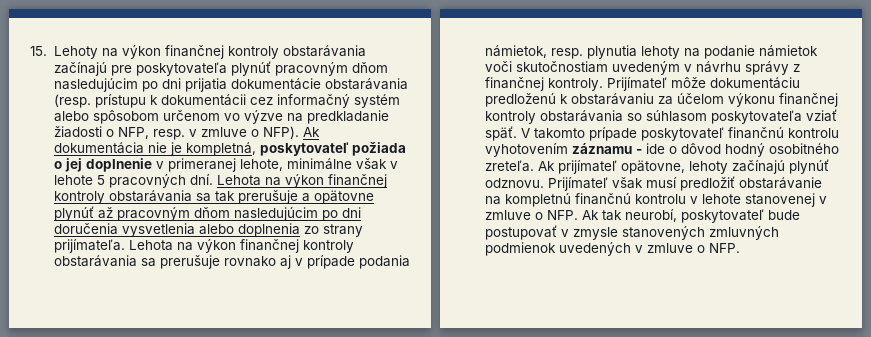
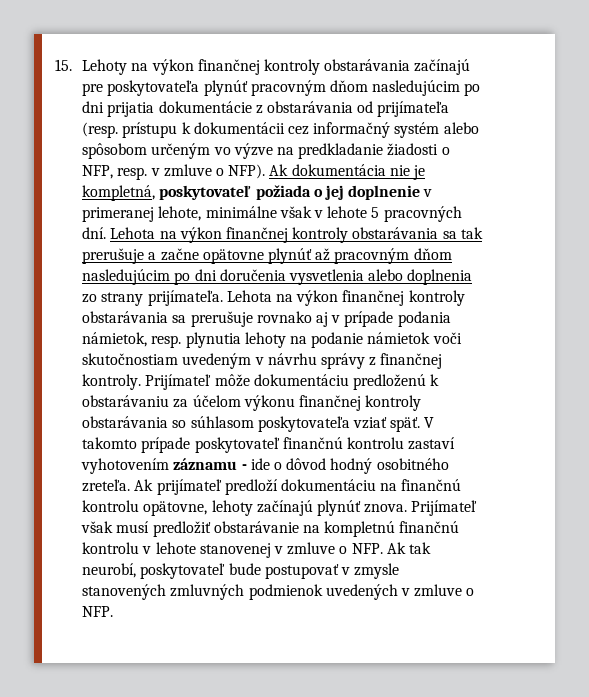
[324,78,408,90] obstarávania -> [255,101,450,117] z obstarávania od prijímateľa
[162,110,220,121] určenom -> [151,143,211,159] určeným
(310, 197) none -> [160,248,199,261] začne
(839, 133) none -> [408,437,456,450] zastaví
(617, 167) none -> [224,479,462,495] [82,500,140,512] predloží dokumentáciu na finančnú kontrolu
[484,178,544,188] odznovu. -> [364,504,408,513] znova.

